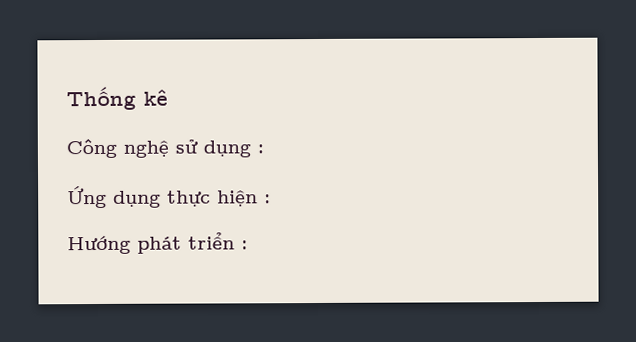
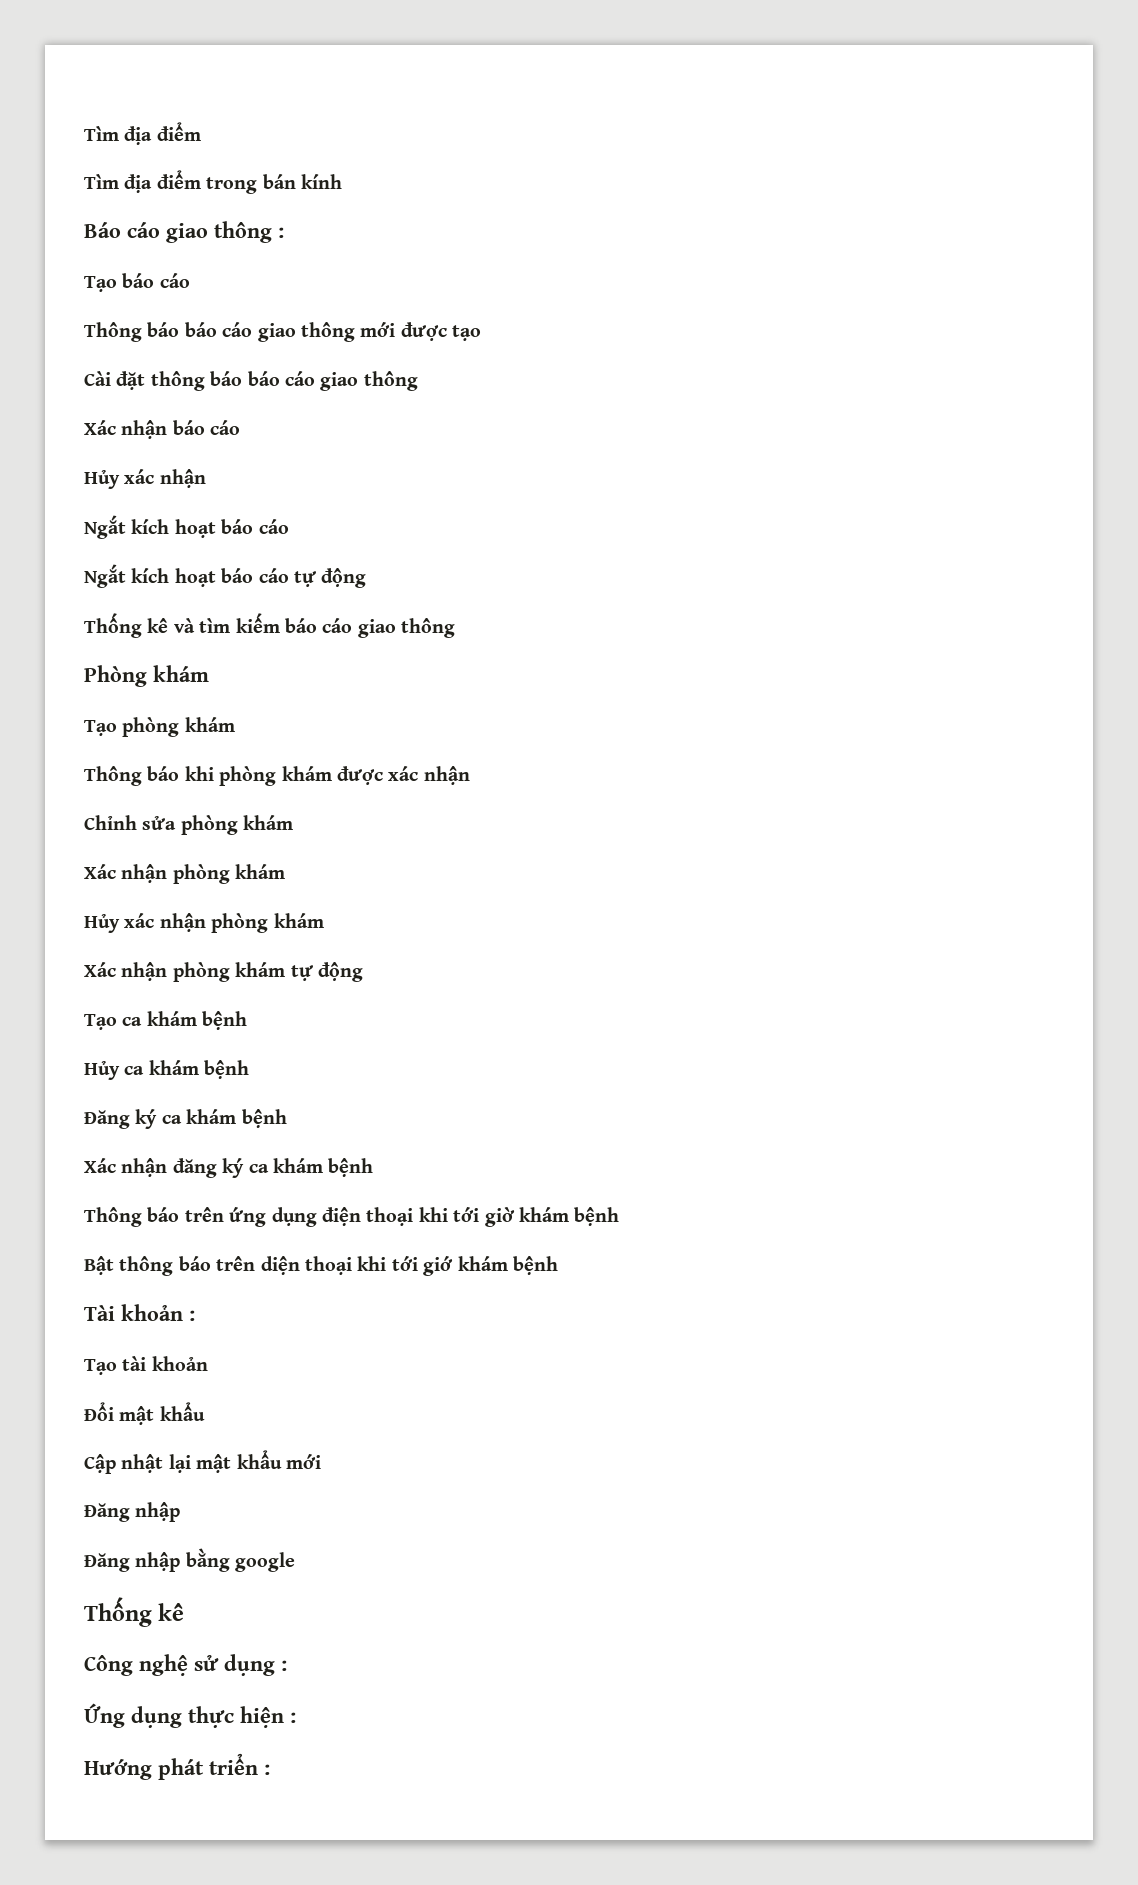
(66, 98) none -> [84,122,201,145] [84,170,342,194] [84,221,284,243] [84,273,190,292] [84,322,482,342] [84,371,418,391] [84,420,241,439] [84,469,206,489] [84,515,289,539] [84,564,367,588] [84,613,456,638] [84,665,209,687] [84,717,235,737] [84,766,470,786] [84,815,294,835] [84,864,286,884] [84,913,324,933] [84,962,363,982] [84,1011,248,1030] [84,1060,250,1080] [84,1109,287,1129] [84,1158,374,1178] [84,1207,620,1227] [84,1256,558,1276] [84,1304,195,1321] [84,1356,208,1375] [84,1402,205,1425] [84,1450,321,1474] [84,1502,181,1522] [84,1548,296,1572] Tìm địa điểm // Tìm địa điểm trong bán kính // Báo cáo giao thông : // Tạo báo cáo // Thông báo báo cáo giao thông mới được tạo // Cài đặt thông báo báo cáo giao thông // Xác nhận báo cáo // Hủy xác nhận // Ngắt kích hoạt báo cáo // Ngắt kích hoạt báo cáo tự động // Thống kê và tìm kiếm báo cáo giao thông // Phòng khám // Tạo phòng khám // Thông báo khi phòng khám được xác nhận // Chỉnh sửa phòng khám // Xác nhận phòng khám // Hủy xác nhận phòng khám // Xác nhận phòng khám tự động // Tạo ca khám bệnh // Hủy ca khám bệnh // Đăng ký ca khám bệnh // Xác nhận đăng ký ca khám bệnh // Thông báo trên ứng dụng điện thoại khi tới giờ khám bệnh // Bật thông báo trên diện thoại khi tới giớ khám bệnh // Tài khoản : // Tạo tài khoản // Đổi mật khẩu // Cập nhật lại mật khẩu mới // Đăng nhập // Đăng nhập bằng google //

